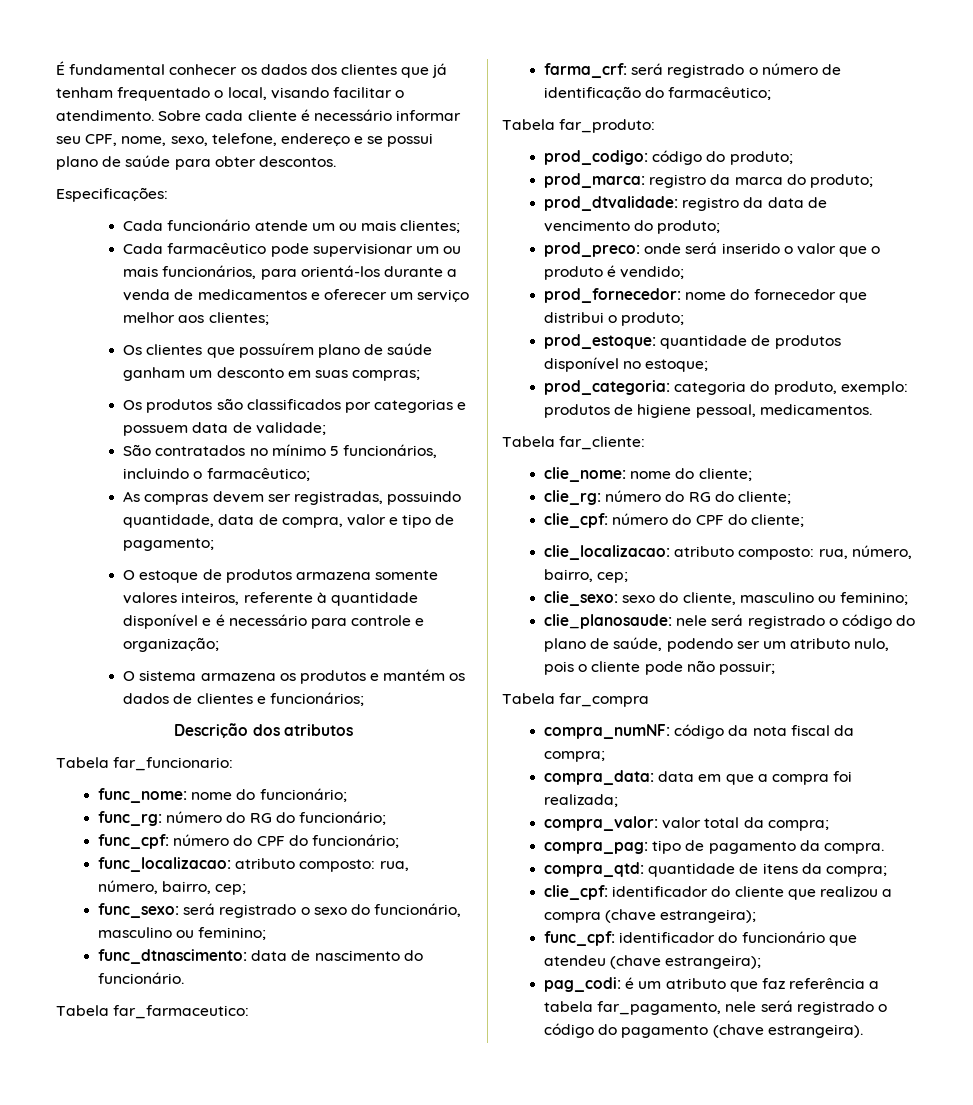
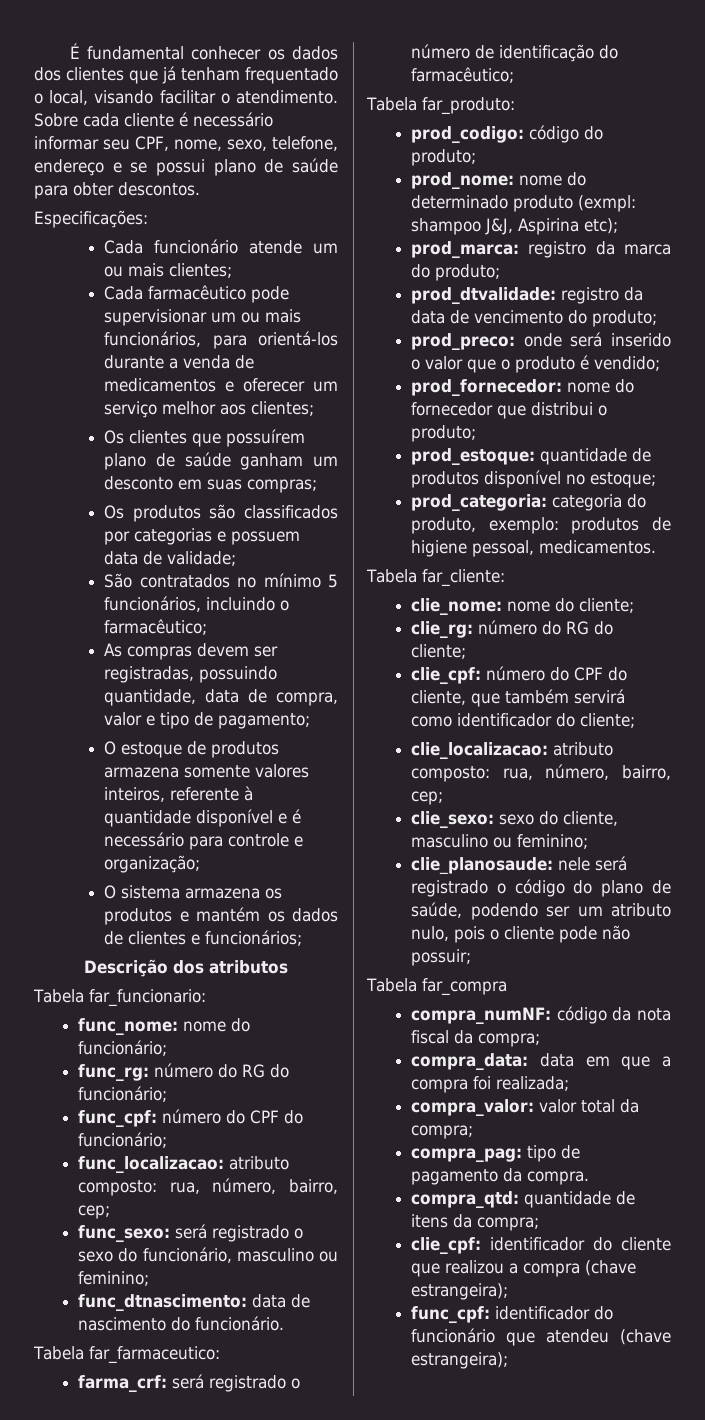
(793, 158) none -> [411,172,587,190] [411,195,637,212] [411,218,619,235] // prod_nome: nome do determinado produto (exmpl: shampoo J&J, Aspirina etc);
(747, 519) none -> [411,689,626,707] [411,713,576,727] cliente, que também servirá como identificador do
[544,977,880,992] [544,1000,888,1015] [544,1023,863,1038] // pag_codi: é um atributo que faz referência a tabela far_pagamento, nele será registrado o código do pagamento (chave estrangeira). -> (509, 1360) none

